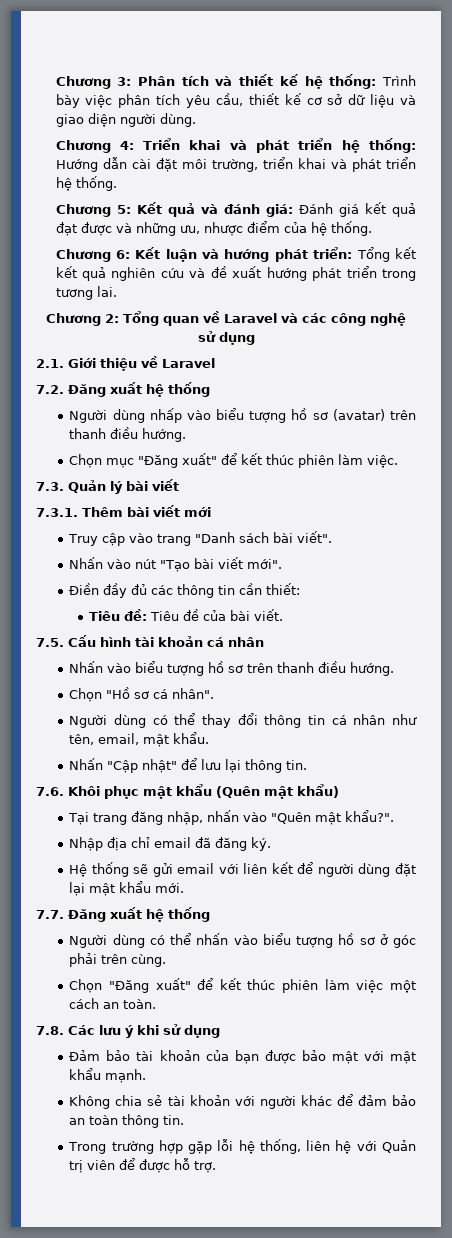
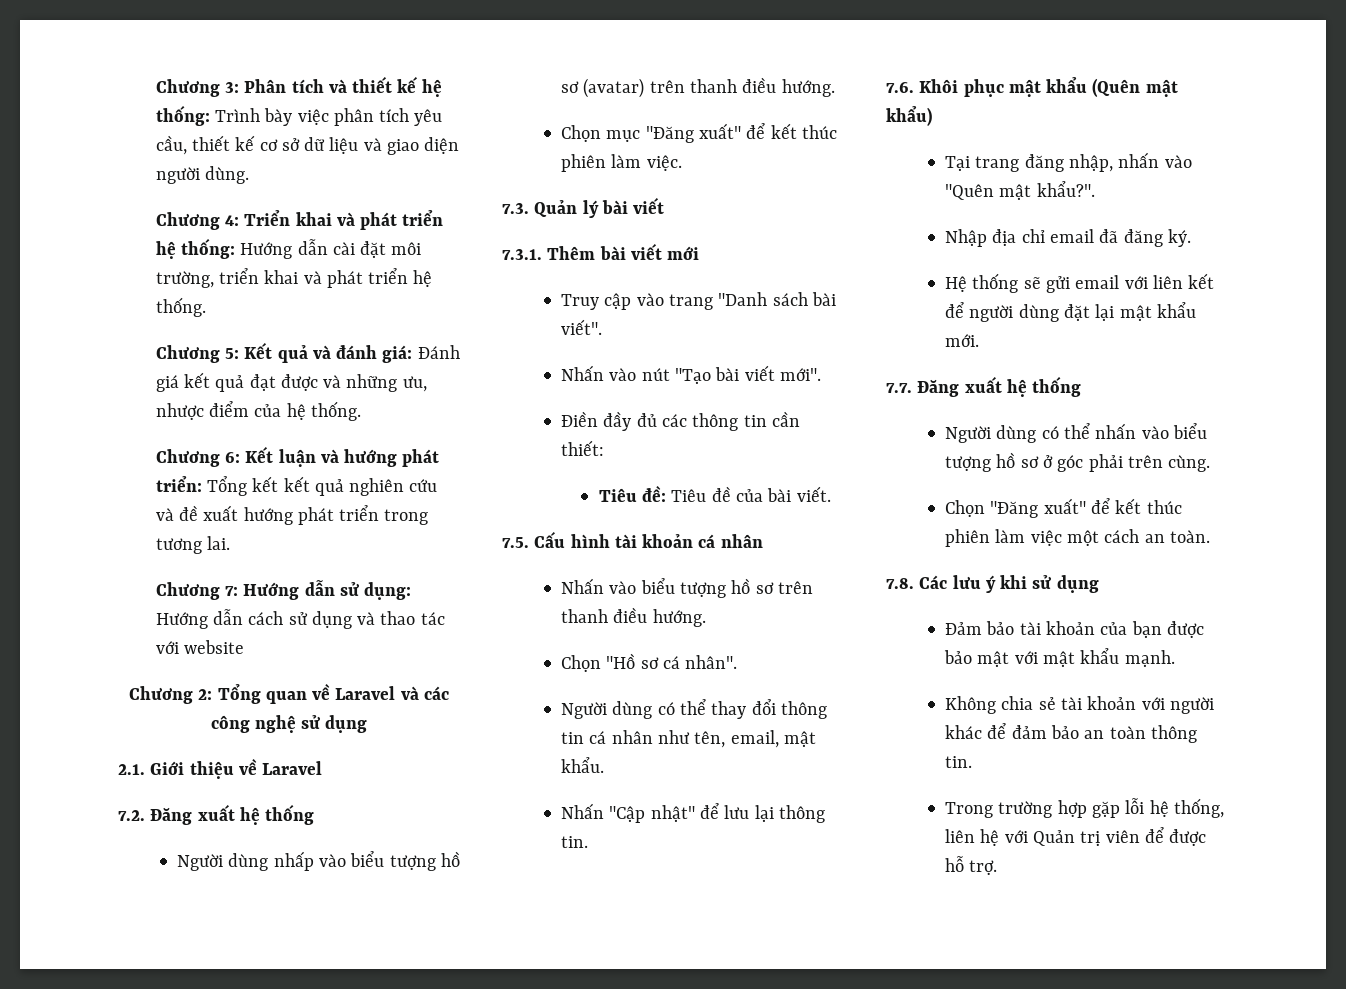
(117, 291) none -> [155,580,412,600] [155,609,445,629] [155,640,245,654] // Chương 7: Hướng dẫn sử dụng: Hướng dẫn cách sử dụng và thao tác với website

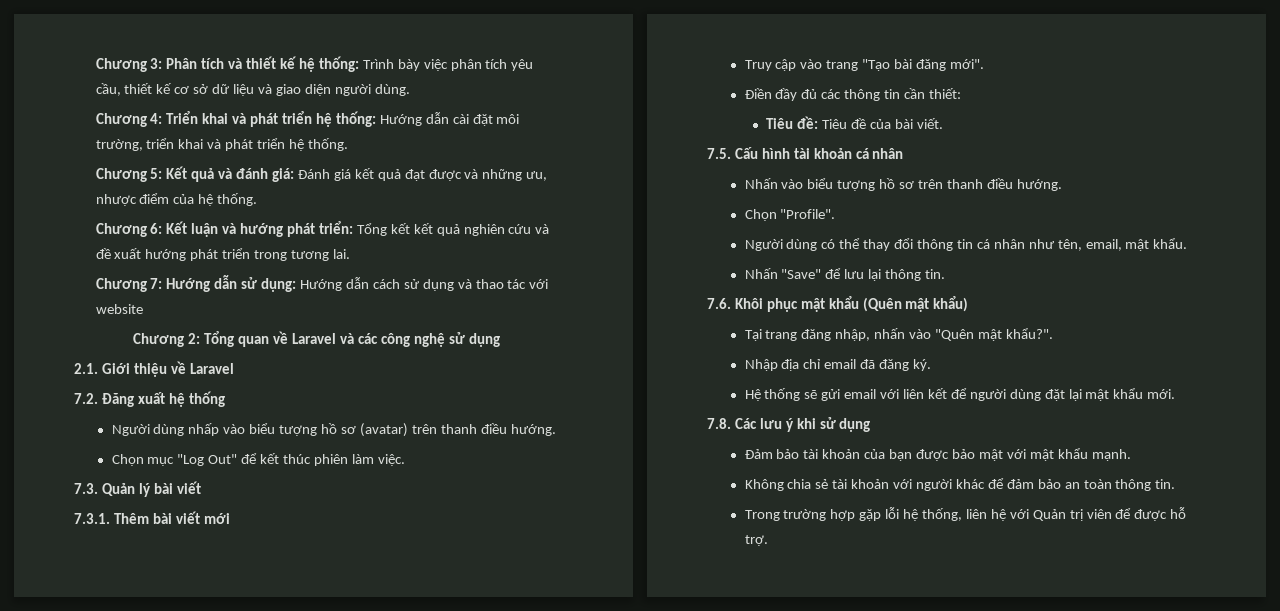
[645,123,741,143] "Đăng xuất" -> [177,454,238,466] "Log Out"
[718,292,836,306] [561,319,603,335] [561,365,670,381] "Danh sách bài viết". // Nhấn vào nút -> (859, 65) none
[744,365,775,381] viết -> [916,59,947,71] đăng
[606,653,738,669] "Hồ sơ cá nhân". -> [780,209,836,219] "Profile".
[609,805,695,823] "Cập nhật" -> [781,269,822,279] "Save"
[886,377,1082,397] [945,423,1207,443] [945,452,1211,472] [945,498,1182,518] [945,529,1210,547] // 7.7. Đăng xuất hệ thống // Người dùng có thể nhấn vào biểu tượng hồ sơ ở góc phải trên cùng. // Chọn "Đăng xuất" để kết thúc phiên làm việc một cách an toàn. -> (1176, 394) none

